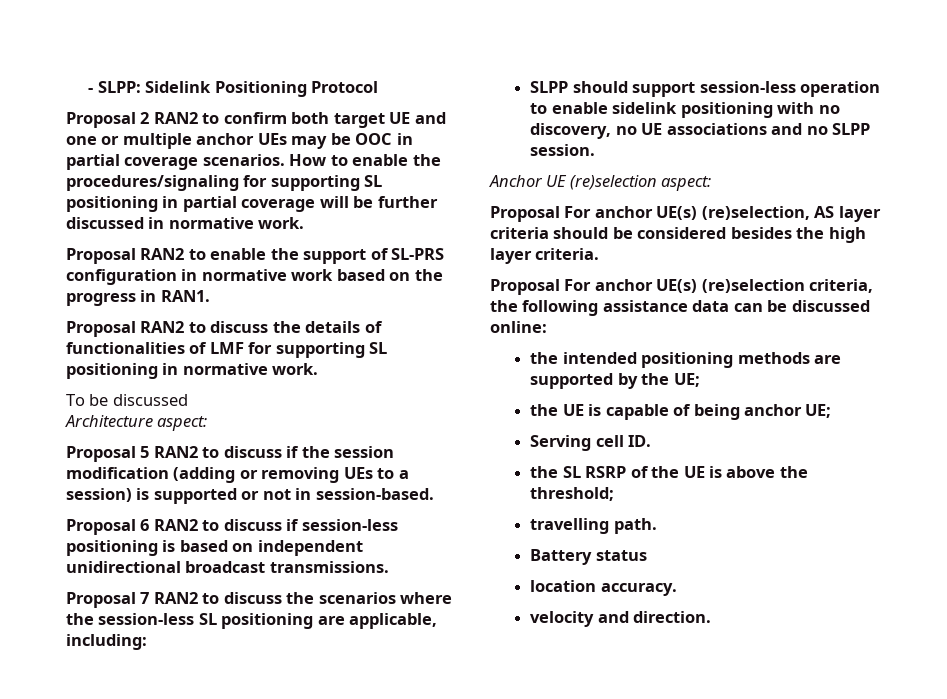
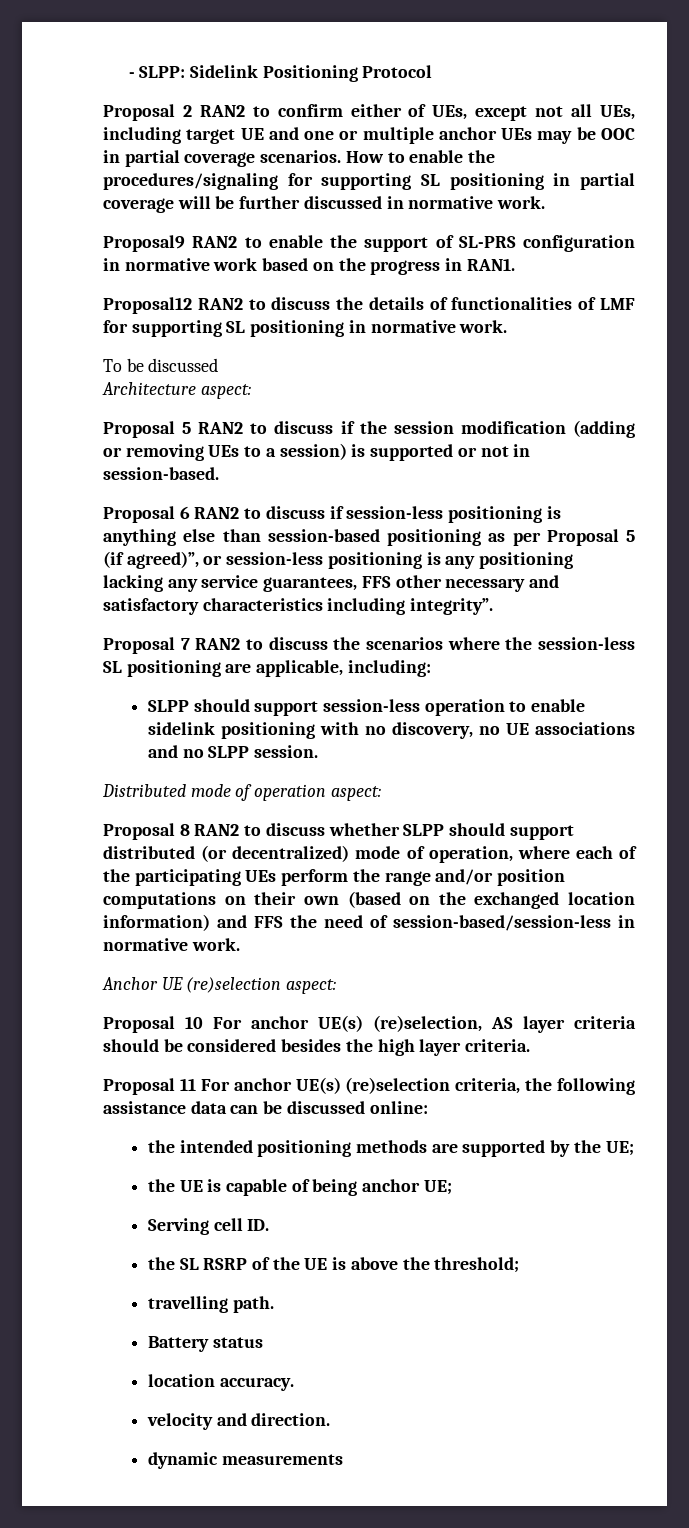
[291,112,330,124] both -> [350,104,636,121] [103,127,181,144] either of UEs, except not all UEs, including
[66,248,136,264] Proposal -> [103,235,185,252] Proposal9
[66,321,136,337] Proposal -> [103,297,192,314] Proposal12
[179,540,363,556] [66,561,389,573] based on independent unidirectional broadcast transmissions. -> [103,529,635,546] [103,551,574,569] [103,575,560,592] [103,598,494,615] anything else than session-based positioning as per Proposal 5 (if agreed)”, or session-less positioning is any positioning lacking any service guarantees, FFS other necessary and satisfactory characteristics including integrity”.
(596, 150) none -> [102,784,381,801] [103,823,574,840] [103,845,637,863] [103,869,566,886] [103,891,635,909] [103,914,635,931] [103,938,240,951] // Distributed mode of operation aspect: // Proposal 8 RAN2 to discuss whether SLPP should support distributed (or decentralized) mode of operation, where each of the participating UEs perform the range and/or position computations on their own (based on the exchanged location information) and FFS the need of session-based/session-less in normative work.
(560, 214) none -> [185,1016,203,1029] 10
(560, 287) none -> [179,1078,196,1091] 11
(712, 617) none -> [147,1452,343,1469] // dynamic measurements

